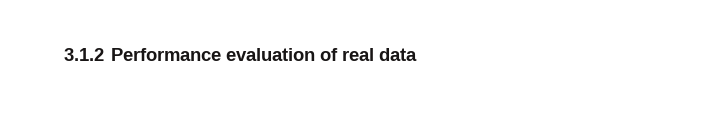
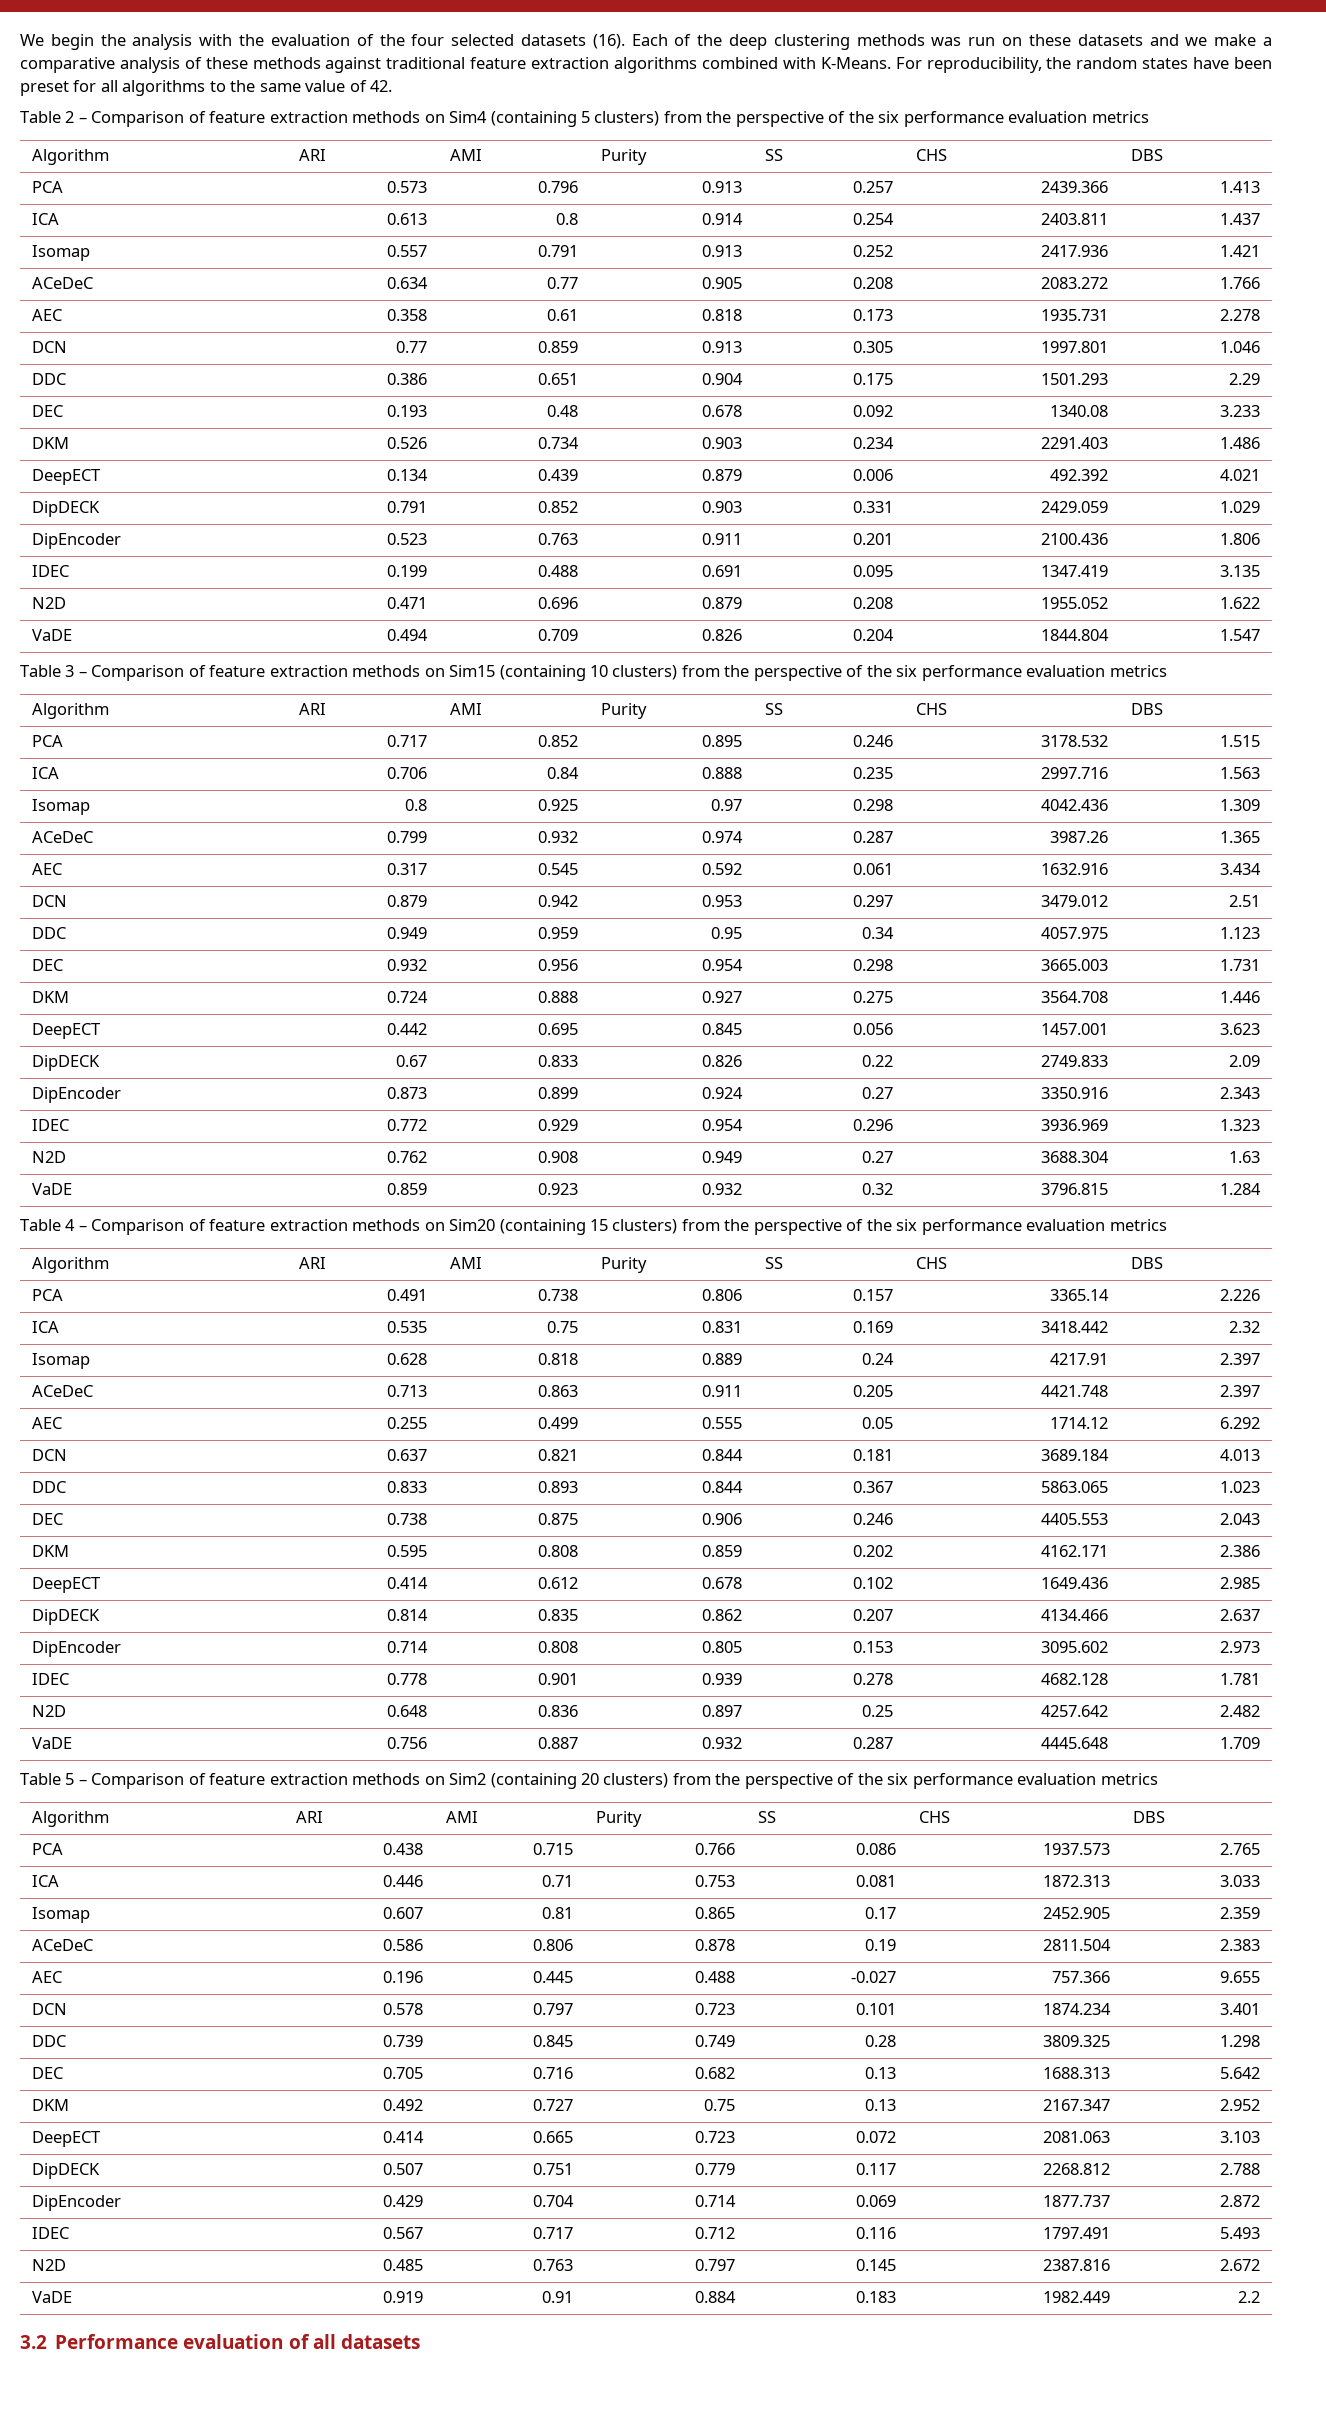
[64,48,104,61] 3.1.2 -> [20,34,1272,50] [20,57,1272,73] [20,80,393,96] [20,111,1149,127] [31,149,109,165] [298,149,326,161] [449,149,482,161] [600,149,647,165] [764,149,783,161] [915,149,947,161] [1130,149,1163,161] [31,181,63,193] [387,181,428,193] [538,181,579,193] [702,181,743,193] [853,181,894,193] [1041,181,1109,193] [1220,181,1261,193] [31,213,59,225] [387,213,428,225] [556,213,579,225] [702,213,744,225] [853,213,895,225] [1041,213,1109,225] [1220,213,1261,225] [31,245,90,261] [387,245,428,257] [538,245,579,257] [702,245,743,257] [853,245,894,257] [1041,245,1109,257] [1220,245,1261,257] [31,277,93,289] [387,277,429,289] [547,277,579,289] [702,277,743,289] [853,277,894,289] [1041,277,1109,289] [1220,277,1261,289] [31,309,62,321] [387,309,428,321] [547,309,579,321] [702,309,743,321] [853,309,894,321] [1041,309,1109,321] [1220,309,1261,321] [31,341,67,353] [396,341,428,353] [538,341,579,353] [702,341,743,353] [853,341,894,353] [1041,341,1109,353] [1220,341,1261,353] [31,373,66,385] [387,373,428,385] [538,373,579,385] [702,373,744,385] [853,373,894,385] [1041,373,1109,385] [1229,373,1261,385] [31,405,63,417] [387,405,428,417] [547,405,579,417] [702,405,743,417] [853,405,894,417] [1050,405,1109,417] [1220,405,1261,417] [31,437,69,449] [387,437,428,449] [538,437,580,449] [702,437,743,449] [853,437,895,449] [1041,437,1109,449] [1220,437,1261,449] [31,469,100,485] [387,469,429,481] [538,469,579,481] [702,469,743,481] [853,469,894,481] [1050,469,1109,481] [1220,469,1261,481] [31,501,100,517] [387,501,428,513] [538,501,579,513] [702,501,743,513] [853,501,894,513] [1041,501,1109,513] [1220,501,1261,513] [31,533,121,549] [387,533,428,545] [538,533,579,545] [702,533,743,545] [853,533,894,545] [1041,533,1109,545] [1220,533,1261,545] [31,565,69,577] [387,565,428,577] [538,565,579,577] [702,565,743,577] [853,565,894,577] [1041,565,1109,577] [1220,565,1261,577] [31,597,66,609] [387,597,428,609] [538,597,579,609] [702,597,743,609] [853,597,894,609] [1041,597,1109,609] [1220,597,1261,609] [31,629,72,641] [387,629,429,641] [538,629,579,641] [702,629,743,641] [853,629,895,641] [1041,629,1110,641] [1220,629,1261,641] [20,665,1167,681] [31,703,109,719] [298,703,326,715] [449,703,482,715] [600,703,647,719] [764,703,783,715] [915,703,947,715] [1130,703,1163,715] [31,735,63,747] [387,735,428,747] [538,735,579,747] [702,735,743,747] [853,735,894,747] [1041,735,1109,747] [1220,735,1261,747] [31,767,59,779] [387,767,428,779] [547,767,580,779] [702,767,743,779] [853,767,894,779] [1041,767,1109,779] [1220,767,1261,779] [31,799,90,815] [405,799,428,811] [538,799,579,811] [711,799,743,811] [853,799,894,811] [1041,799,1109,811] [1220,799,1261,811] [31,831,93,843] [387,831,428,843] [538,831,579,843] [702,831,744,843] [853,831,894,843] [1050,831,1109,843] [1220,831,1261,843] [31,863,62,875] [387,863,428,875] [538,863,579,875] [702,863,743,875] [853,863,894,875] [1041,863,1109,875] [1220,863,1262,875] [31,895,67,907] [387,895,428,907] [538,895,579,907] [702,895,743,907] [853,895,894,907] [1041,895,1109,907] [1229,895,1261,907] [31,927,66,939] [387,927,428,939] [538,927,579,939] [711,927,743,939] [862,927,895,939] [1041,927,1109,939] [1220,927,1261,939] [31,959,63,971] [387,959,428,971] [538,959,579,971] [702,959,744,971] [853,959,894,971] [1041,959,1109,971] [1220,959,1261,971] [31,991,69,1003] [387,991,429,1003] [538,991,579,1003] [702,991,743,1003] [853,991,894,1003] [1041,991,1109,1003] [1220,991,1261,1003] [31,1023,100,1039] [387,1023,428,1035] [538,1023,579,1035] [702,1023,743,1035] [853,1023,894,1035] [1041,1023,1109,1035] [1220,1023,1261,1035] [31,1055,100,1071] [396,1055,428,1067] [538,1055,579,1067] [702,1055,743,1067] [862,1055,894,1067] [1041,1055,1109,1067] [1229,1055,1261,1067] [31,1087,121,1103] [387,1087,428,1099] [538,1087,579,1099] [702,1087,744,1099] [862,1087,894,1099] [1041,1087,1109,1099] [1220,1087,1261,1099] [31,1119,69,1131] [387,1119,428,1131] [538,1119,579,1131] [702,1119,744,1131] [853,1119,894,1131] [1041,1119,1109,1131] [1220,1119,1261,1131] [31,1151,66,1163] [387,1151,428,1163] [538,1151,579,1163] [702,1151,743,1163] [862,1151,894,1163] [1041,1151,1110,1163] [1229,1151,1261,1163] [31,1183,72,1195] [387,1183,428,1195] [538,1183,579,1195] [702,1183,743,1195] [862,1183,894,1195] [1041,1183,1109,1195] [1220,1183,1262,1195] [20,1219,1167,1235] [31,1257,109,1273] [298,1257,326,1269] [449,1257,482,1269] [600,1257,647,1273] [764,1257,783,1269] [915,1257,947,1269] [1130,1257,1163,1269] [31,1289,63,1301] [387,1289,428,1301] [538,1289,579,1301] [702,1289,743,1301] [853,1289,894,1301] [1050,1289,1110,1301] [1220,1289,1261,1301] [31,1321,59,1333] [387,1321,428,1333] [547,1321,579,1333] [702,1321,743,1333] [853,1321,894,1333] [1041,1321,1109,1333] [1229,1321,1261,1333] [31,1353,90,1369] [387,1353,428,1365] [538,1353,579,1365] [702,1353,743,1365] [862,1353,895,1365] [1050,1353,1109,1365] [1220,1353,1261,1365] [31,1385,93,1397] [387,1385,428,1397] [538,1385,579,1397] [702,1385,743,1397] [853,1385,894,1397] [1041,1385,1109,1397] [1220,1385,1261,1397] [31,1417,62,1429] [387,1417,428,1429] [538,1417,579,1429] [702,1417,743,1429] [862,1417,894,1429] [1050,1417,1109,1429] [1220,1417,1261,1429] [31,1449,67,1461] [387,1449,428,1461] [538,1449,579,1461] [702,1449,744,1461] [853,1449,894,1461] [1041,1449,1110,1461] [1220,1449,1261,1461] [31,1481,66,1493] [387,1481,428,1493] [538,1481,579,1493] [702,1481,744,1493] [853,1481,894,1493] [1041,1481,1109,1493] [1220,1481,1261,1493] [31,1513,63,1525] [387,1513,428,1525] [538,1513,579,1525] [702,1513,743,1525] [853,1513,894,1525] [1041,1513,1109,1525] [1220,1513,1261,1525] [31,1545,69,1557] [387,1545,428,1557] [538,1545,579,1557] [702,1545,743,1557] [853,1545,894,1557] [1041,1545,1109,1557] [1220,1545,1261,1557] [31,1577,100,1593] [387,1577,429,1589] [538,1577,579,1589] [702,1577,743,1589] [853,1577,894,1589] [1041,1577,1109,1589] [1220,1577,1261,1589] [31,1609,100,1625] [387,1609,429,1621] [538,1609,579,1621] [702,1609,743,1621] [853,1609,894,1621] [1041,1609,1109,1621] [1220,1609,1261,1621] [31,1641,121,1657] [387,1641,429,1653] [538,1641,579,1653] [702,1641,743,1653] [853,1641,894,1653] [1041,1641,1109,1653] [1220,1641,1261,1653] [31,1673,69,1685] [387,1673,428,1685] [538,1673,579,1685] [702,1673,743,1685] [853,1673,894,1685] [1041,1673,1109,1685] [1220,1673,1261,1685] [31,1705,66,1717] [387,1705,428,1717] [538,1705,579,1717] [702,1705,743,1717] [862,1705,894,1717] [1041,1705,1109,1717] [1220,1705,1261,1717] [31,1737,72,1749] [387,1737,428,1749] [538,1737,579,1749] [702,1737,743,1749] [853,1737,894,1749] [1041,1737,1109,1749] [1220,1737,1261,1749] [20,1773,1158,1789] [31,1811,109,1827] [295,1811,323,1823] [445,1811,478,1823] [595,1811,642,1827] [757,1811,776,1823] [918,1811,950,1823] [1132,1811,1165,1823] [31,1843,63,1855] [383,1843,424,1855] [533,1843,574,1855] [695,1843,736,1855] [856,1843,897,1855] [1043,1843,1111,1855] [1220,1843,1261,1855] [31,1875,59,1887] [383,1875,424,1887] [542,1875,574,1887] [695,1875,736,1887] [856,1875,897,1887] [1043,1875,1111,1887] [1220,1875,1261,1887] [31,1907,90,1923] [383,1907,424,1919] [542,1907,574,1919] [695,1907,736,1919] [865,1907,897,1919] [1043,1907,1111,1919] [1220,1907,1261,1919] [31,1939,93,1951] [383,1939,424,1951] [533,1939,574,1951] [695,1939,736,1951] [865,1939,897,1951] [1043,1939,1112,1951] [1220,1939,1261,1951] [31,1971,62,1983] [383,1971,424,1983] [533,1971,574,1983] [695,1971,736,1983] [851,1971,897,1983] [1052,1971,1111,1983] [1220,1971,1261,1983] [31,2003,67,2015] [383,2003,424,2015] [533,2003,574,2015] [695,2003,736,2015] [856,2003,897,2015] [1043,2003,1112,2015] [1220,2003,1261,2015] [31,2035,66,2047] [383,2035,424,2047] [533,2035,574,2047] [695,2035,736,2047] [865,2035,897,2047] [1043,2035,1111,2047] [1220,2035,1261,2047] [31,2067,63,2079] [383,2067,424,2079] [533,2067,574,2079] [695,2067,736,2079] [865,2067,897,2079] [1043,2067,1111,2079] [1220,2067,1261,2079] [31,2099,69,2111] [383,2099,424,2111] [533,2099,574,2111] [704,2099,736,2111] [865,2099,897,2111] [1043,2099,1111,2111] [1220,2099,1261,2111] [31,2131,100,2147] [383,2131,425,2143] [533,2131,574,2143] [695,2131,736,2143] [856,2131,897,2143] [1043,2131,1111,2143] [1220,2131,1261,2143] [31,2163,100,2179] [383,2163,424,2175] [533,2163,574,2175] [695,2163,736,2175] [856,2163,897,2175] [1043,2163,1111,2175] [1220,2163,1261,2175] [31,2195,121,2211] [383,2195,424,2207] [533,2195,575,2207] [695,2195,737,2207] [856,2195,897,2207] [1043,2195,1111,2207] [1220,2195,1261,2207] [31,2227,69,2239] [383,2227,424,2239] [533,2227,574,2239] [695,2227,736,2239] [856,2227,897,2239] [1043,2227,1111,2239] [1220,2227,1261,2239] [31,2259,66,2271] [383,2259,424,2271] [533,2259,574,2271] [695,2259,736,2271] [856,2259,897,2271] [1043,2259,1111,2271] [1220,2259,1261,2271] [31,2291,72,2303] [383,2291,424,2303] [542,2291,574,2303] [695,2291,737,2303] [856,2291,897,2303] [1043,2291,1111,2303] [1238,2291,1261,2303] [20,2335,47,2349] We begin the analysis with the evaluation of the four selected datasets (16). Each of the deep clustering methods was run on these datasets and we make a comparative analysis of these methods against traditional feature extraction algorithms combined with K-Means. For reproducibility, the random states have been preset for all algorithms to the same value of 42. // Table 2 – Comparison of feature extraction methods on Sim4 (containing 5 clusters) from the perspective of the six performance evaluation metrics // Algorithm | ARI | AMI | Purity | SS | CHS | DBS // PCA | 0.573 | 0.796 | 0.913 | 0.257 | 2439.366 | 1.413 // ICA | 0.613 | 0.8 | 0.914 | 0.254 | 2403.811 | 1.437 // Isomap | 0.557 | 0.791 | 0.913 | 0.252 | 2417.936 | 1.421 // ACeDeC | 0.634 | 0.77 | 0.905 | 0.208 | 2083.272 | 1.766 // AEC | 0.358 | 0.61 | 0.818 | 0.173 | 1935.731 | 2.278 // DCN | 0.77 | 0.859 | 0.913 | 0.305 | 1997.801 | 1.046 // DDC | 0.386 | 0.651 | 0.904 | 0.175 | 1501.293 | 2.29 // DEC | 0.193 | 0.48 | 0.678 | 0.092 | 1340.08 | 3.233 // DKM | 0.526 | 0.734 | 0.903 | 0.234 | 2291.403 | 1.486 // DeepECT | 0.134 | 0.439 | 0.879 | 0.006 | 492.392 | 4.021 // DipDECK | 0.791 | 0.852 | 0.903 | 0.331 | 2429.059 | 1.029 // DipEncoder | 0.523 | 0.763 | 0.911 | 0.201 | 2100.436 | 1.806 // IDEC | 0.199 | 0.488 | 0.691 | 0.095 | 1347.419 | 3.135 // N2D | 0.471 | 0.696 | 0.879 | 0.208 | 1955.052 | 1.622 // VaDE | 0.494 | 0.709 | 0.826 | 0.204 | 1844.804 | 1.547 // Table 3 – Comparison of feature extraction methods on Sim15 (containing 10 clusters) from the perspective of the six performance evaluation metrics // Algorithm | ARI | AMI | Purity | SS | CHS | DBS // PCA | 0.717 | 0.852 | 0.895 | 0.246 | 3178.532 | 1.515 // ICA | 0.706 | 0.84 | 0.888 | 0.235 | 2997.716 | 1.563 // Isomap | 0.8 | 0.925 | 0.97 | 0.298 | 4042.436 | 1.309 // ACeDeC | 0.799 | 0.932 | 0.974 | 0.287 | 3987.26 | 1.365 // AEC | 0.317 | 0.545 | 0.592 | 0.061 | 1632.916 | 3.434 // DCN | 0.879 | 0.942 | 0.953 | 0.297 | 3479.012 | 2.51 // DDC | 0.949 | 0.959 | 0.95 | 0.34 | 4057.975 | 1.123 // DEC | 0.932 | 0.956 | 0.954 | 0.298 | 3665.003 | 1.731 // DKM | 0.724 | 0.888 | 0.927 | 0.275 | 3564.708 | 1.446 // DeepECT | 0.442 | 0.695 | 0.845 | 0.056 | 1457.001 | 3.623 // DipDECK | 0.67 | 0.833 | 0.826 | 0.22 | 2749.833 | 2.09 // DipEncoder | 0.873 | 0.899 | 0.924 | 0.27 | 3350.916 | 2.343 // IDEC | 0.772 | 0.929 | 0.954 | 0.296 | 3936.969 | 1.323 // N2D | 0.762 | 0.908 | 0.949 | 0.27 | 3688.304 | 1.63 // VaDE | 0.859 | 0.923 | 0.932 | 0.32 | 3796.815 | 1.284 // Table 4 – Comparison of feature extraction methods on Sim20 (containing 15 clusters) from the perspective of the six performance evaluation metrics // Algorithm | ARI | AMI | Purity | SS | CHS | DBS // PCA | 0.491 | 0.738 | 0.806 | 0.157 | 3365.14 | 2.226 // ICA | 0.535 | 0.75 | 0.831 | 0.169 | 3418.442 | 2.32 // Isomap | 0.628 | 0.818 | 0.889 | 0.24 | 4217.91 | 2.397 // ACeDeC | 0.713 | 0.863 | 0.911 | 0.205 | 4421.748 | 2.397 // AEC | 0.255 | 0.499 | 0.555 | 0.05 | 1714.12 | 6.292 // DCN | 0.637 | 0.821 | 0.844 | 0.181 | 3689.184 | 4.013 // DDC | 0.833 | 0.893 | 0.844 | 0.367 | 5863.065 | 1.023 // DEC | 0.738 | 0.875 | 0.906 | 0.246 | 4405.553 | 2.043 // DKM | 0.595 | 0.808 | 0.859 | 0.202 | 4162.171 | 2.386 // DeepECT | 0.414 | 0.612 | 0.678 | 0.102 | 1649.436 | 2.985 // DipDECK | 0.814 | 0.835 | 0.862 | 0.207 | 4134.466 | 2.637 // DipEncoder | 0.714 | 0.808 | 0.805 | 0.153 | 3095.602 | 2.973 // IDEC | 0.778 | 0.901 | 0.939 | 0.278 | 4682.128 | 1.781 // N2D | 0.648 | 0.836 | 0.897 | 0.25 | 4257.642 | 2.482 // VaDE | 0.756 | 0.887 | 0.932 | 0.287 | 4445.648 | 1.709 // Table 5 – Comparison of feature extraction methods on Sim2 (containing 20 clusters) from the perspective of the six performance evaluation metrics // Algorithm | ARI | AMI | Purity | SS | CHS | DBS // PCA | 0.438 | 0.715 | 0.766 | 0.086 | 1937.573 | 2.765 // ICA | 0.446 | 0.71 | 0.753 | 0.081 | 1872.313 | 3.033 // Isomap | 0.607 | 0.81 | 0.865 | 0.17 | 2452.905 | 2.359 // ACeDeC | 0.586 | 0.806 | 0.878 | 0.19 | 2811.504 | 2.383 // AEC | 0.196 | 0.445 | 0.488 | -0.027 | 757.366 | 9.655 // DCN | 0.578 | 0.797 | 0.723 | 0.101 | 1874.234 | 3.401 // DDC | 0.739 | 0.845 | 0.749 | 0.28 | 3809.325 | 1.298 // DEC | 0.705 | 0.716 | 0.682 | 0.13 | 1688.313 | 5.642 // DKM | 0.492 | 0.727 | 0.75 | 0.13 | 2167.347 | 2.952 // DeepECT | 0.414 | 0.665 | 0.723 | 0.072 | 2081.063 | 3.103 // DipDECK | 0.507 | 0.751 | 0.779 | 0.117 | 2268.812 | 2.788 // DipEncoder | 0.429 | 0.704 | 0.714 | 0.069 | 1877.737 | 2.872 // IDEC | 0.567 | 0.717 | 0.712 | 0.116 | 1797.491 | 5.493 // N2D | 0.485 | 0.763 | 0.797 | 0.145 | 2387.816 | 2.672 // VaDE | 0.919 | 0.91 | 0.884 | 0.183 | 1982.449 | 2.2 // 3.2
[342,48,417,61] real data -> [312,2334,420,2349] all datasets

